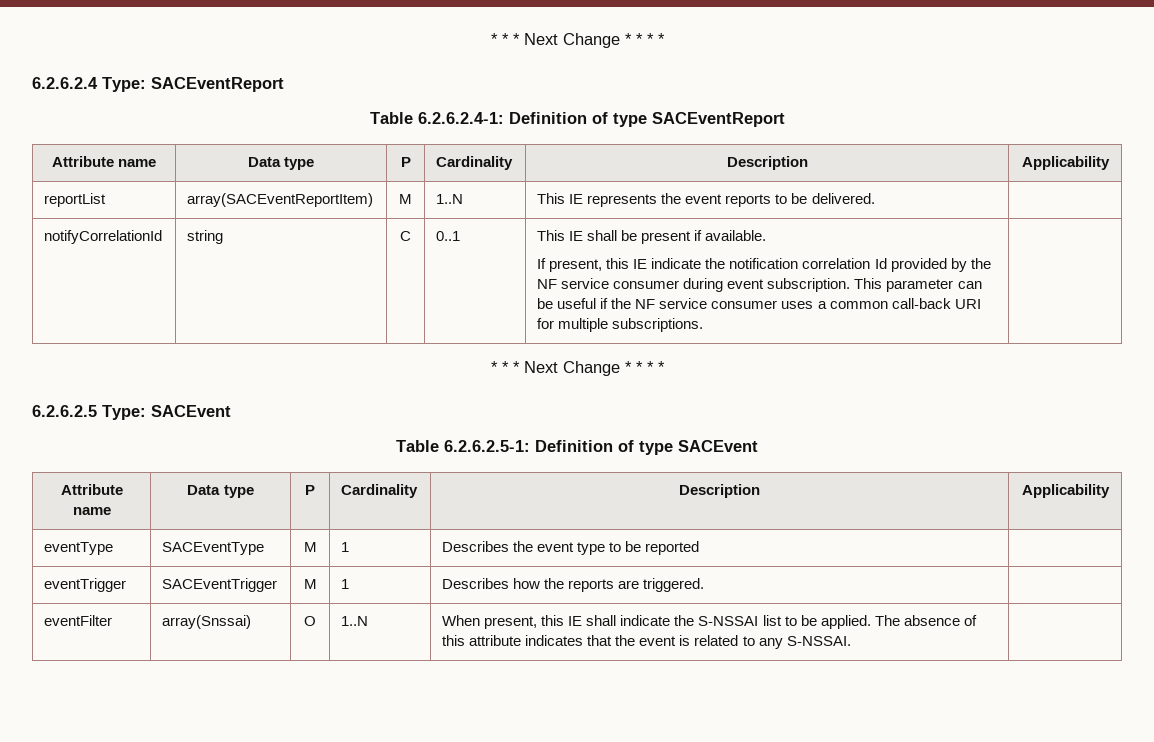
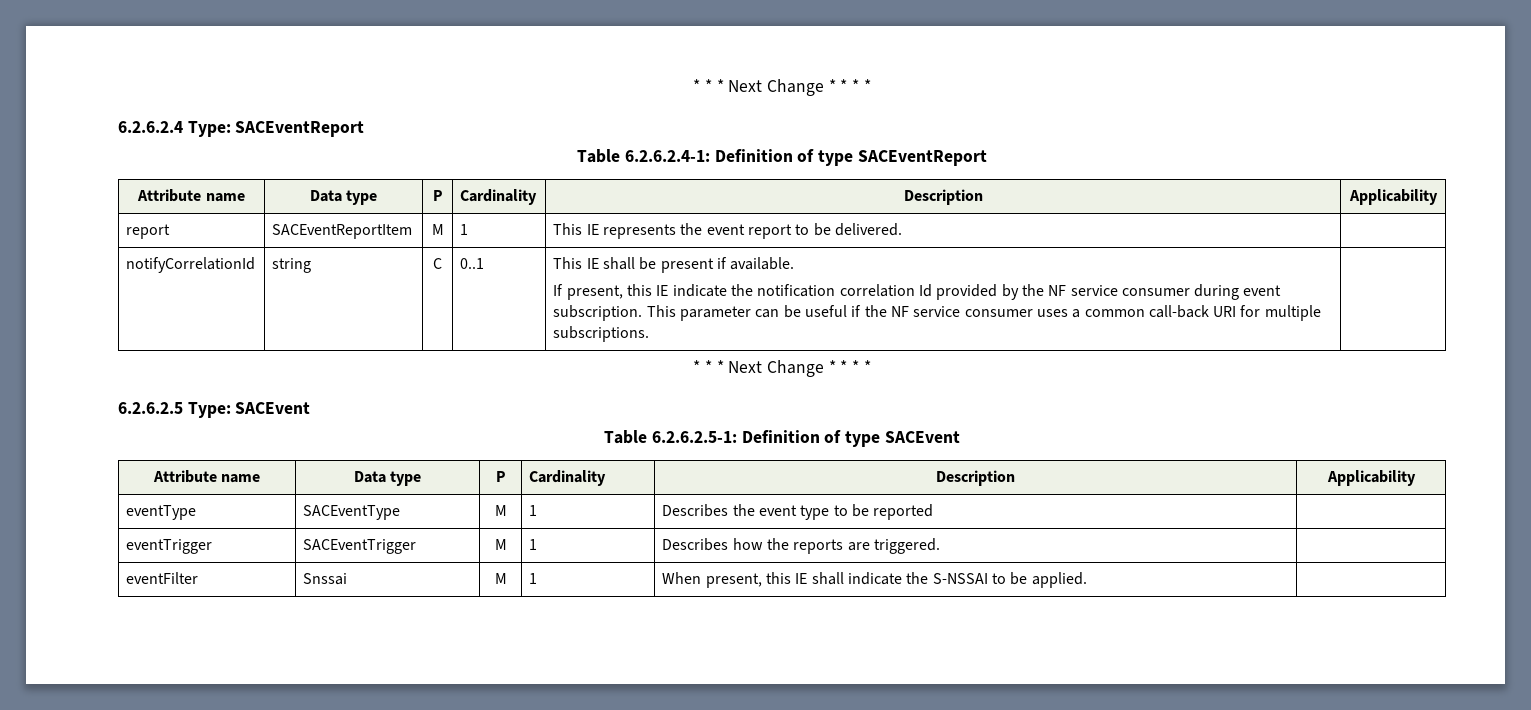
[44,193,107,207] [187,193,374,207] [399,194,412,204] [436,194,464,204] reportList | array(SACEventReportItem) | M | 1..N -> [126,224,171,239] [272,224,413,239] [431,224,444,235] [460,224,469,235] report | SACEventReportItem | M | 1
[725,194,772,207] reports -> [747,224,792,239] report
[162,615,252,629] [304,616,316,626] [341,616,369,626] array(Snssai) | O | 1..N -> [303,573,348,585] [494,573,507,584] [529,573,538,584] Snssai | M | 1
[762,615,782,626] list -> (988, 578) none
[874,615,977,626] [442,635,851,649] The absence of this attribute indicates that the event is related to any S-NSSAI. -> (1087, 580) none

